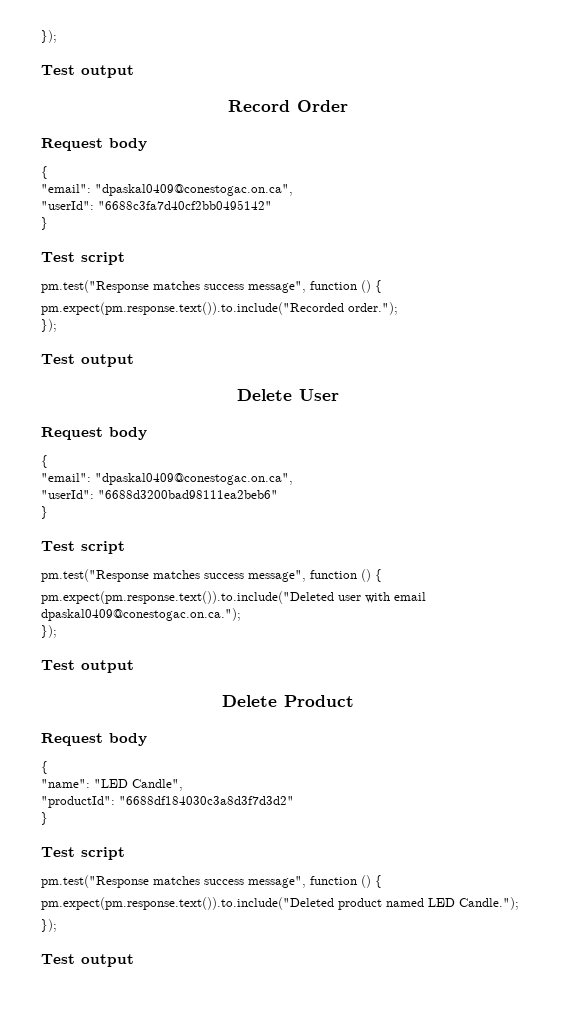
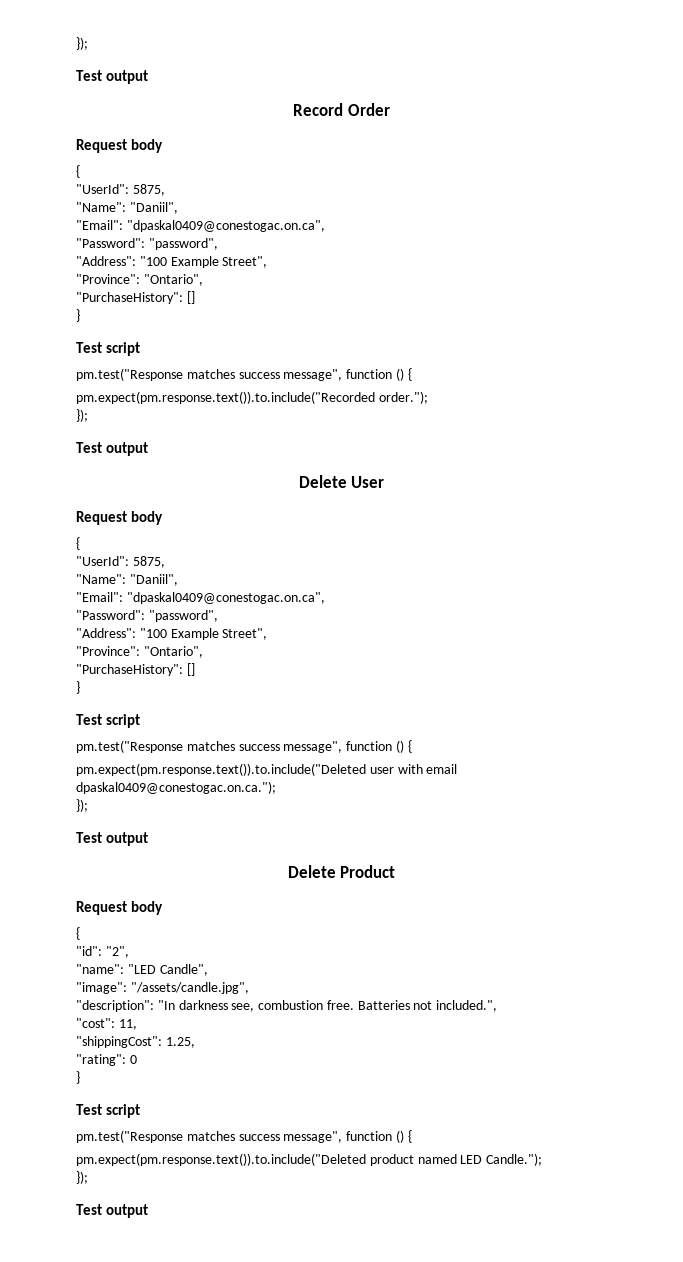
[41,184,293,196] [41,200,272,210] "email": "dpaskal0409@conestogac.on.ca", // "userId": "6688c3fa7d40cf2bb0495142" -> [76,184,165,196] [76,202,178,214] [76,220,325,232] [76,238,218,250] [76,256,268,268] [76,274,203,286] [76,291,195,304] "UserId": 5875, // "Name": "Daniil", // "Email": "dpaskal0409@conestogac.on.ca", // "Password": "password", // "Address": "100 Example Street", // "Province": "Ontario", // "PurchaseHistory": []
[41,473,293,485] [41,490,278,499] "email": "dpaskal0409@conestogac.on.ca", // "userId": "6688d3200bad98111ea2beb6" -> [76,556,165,568] [76,574,178,586] [76,592,325,604] [76,610,218,622] [76,628,268,640] [76,646,203,658] [76,663,195,676] "UserId": 5875, // "Name": "Daniil", // "Email": "dpaskal0409@conestogac.on.ca", // "Password": "password", // "Address": "100 Example Street", // "Province": "Ontario", // "PurchaseHistory": []
(48, 767) none -> [76,946,129,958] // "id": "2",
[41,796,294,808] "productId": "6688df184030c3a8d3f7d3d2" -> [76,982,249,994] [76,1000,498,1012] [76,1018,137,1030] [76,1036,195,1048] [76,1054,137,1066] "image": "/assets/candle.jpg", // "description": "In darkness see, combustion free. Batteries not included.", // "cost": 11, // "shippingCost": 1.25, // "rating": 0

